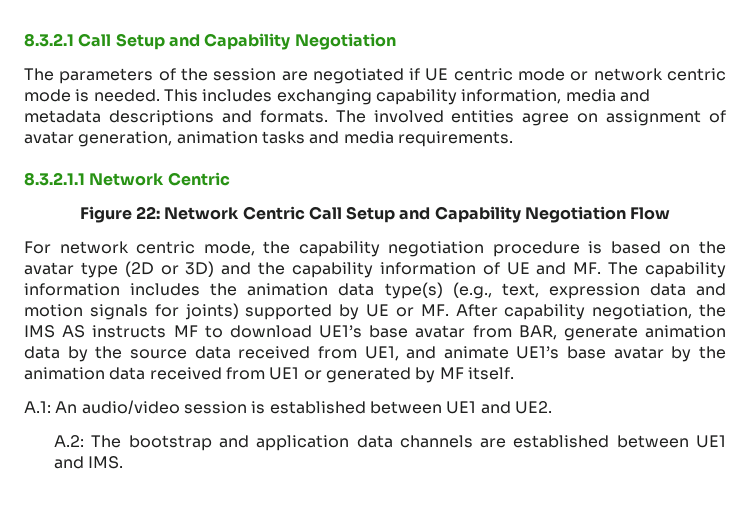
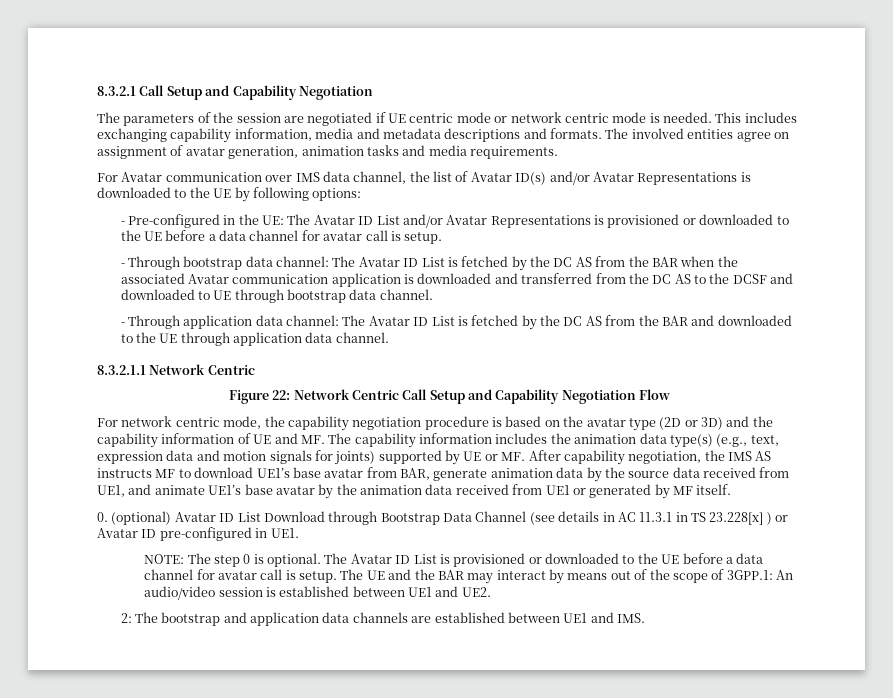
(513, 139) none -> [97,171,751,185] [97,187,362,202] [120,214,789,228] [120,230,443,244] [120,256,738,271] [120,273,794,287] [120,289,433,303] [120,315,792,330] [120,332,389,346] // For Avatar communication over IMS data channel, the list of Avatar ID(s) and/or Avatar Representations is downloaded to the UE by following options: // - Pre-configured in the UE: The Avatar ID List and/or Avatar Representations is provisioned or downloaded to the UE before a data channel for avatar call is setup. // - Through bootstrap data channel: The Avatar ID List is fetched by the DC AS from the BAR when the associated Avatar communication application is downloaded and transferred from the DC AS to the DCSF and downloaded to UE through bootstrap data channel. // - Through application data channel: The Avatar ID List is fetched by the DC AS from the BAR and downloaded to the UE through application data channel.
[24,401,51,413] A.1: -> [97,511,789,525] [97,527,299,541] [144,553,764,567] [144,569,773,584] 0. (optional) Avatar ID List Download through Bootstrap Data Channel (see details in AC 11.3.1 in TS 23.228[x] ) or Avatar ID pre-configured in UE1. // NOTE: The step 0 is optional. The Avatar ID List is provisioned or downloaded to the UE before a data channel for avatar call is setup. The UE and the BAR may interact by means out of the scope of 3GPP.1:
[54,435,85,447] A.2: -> [120,613,132,623] 2:

